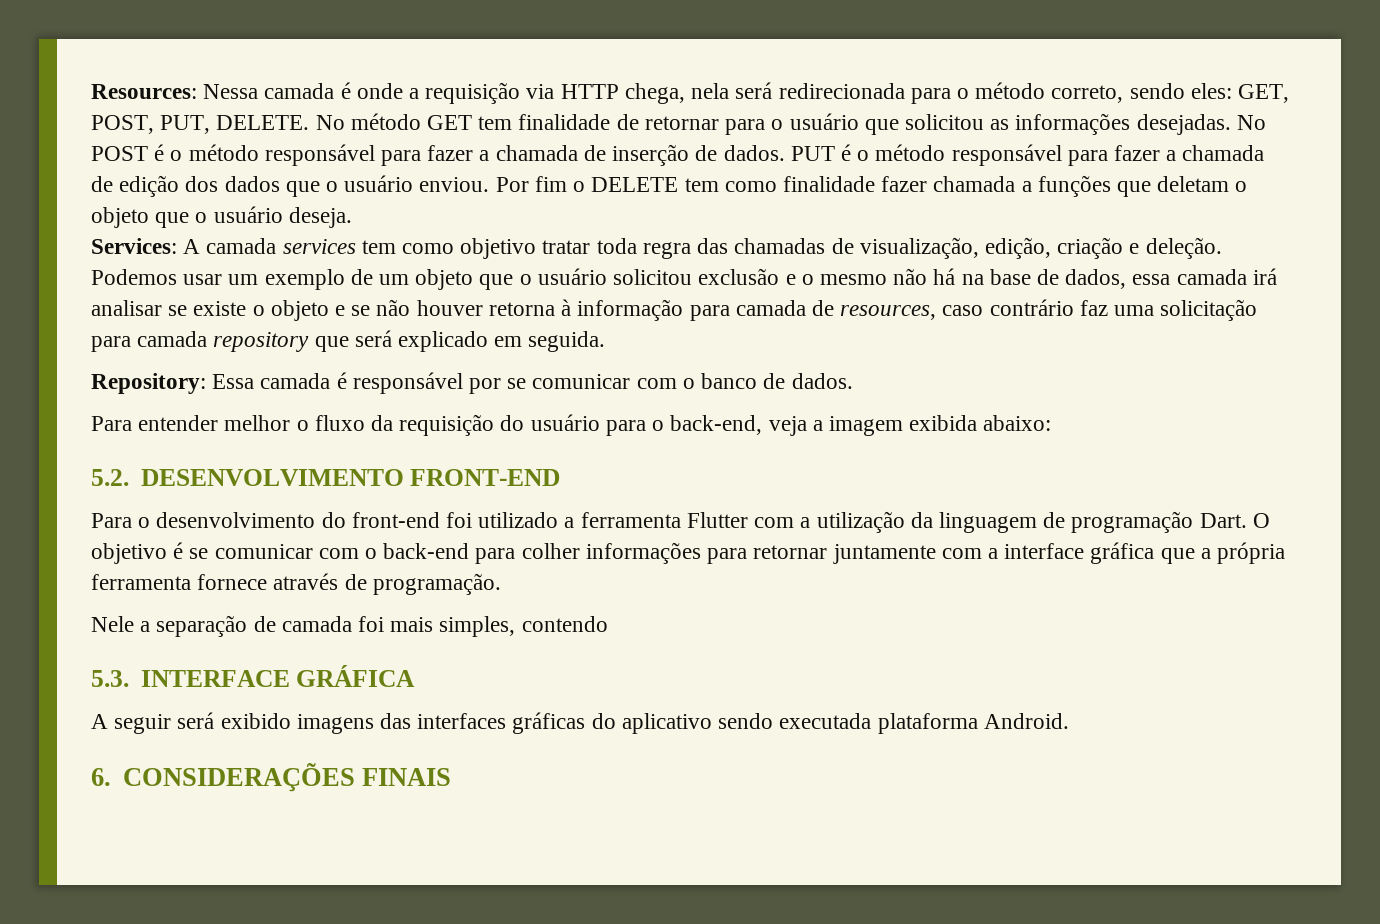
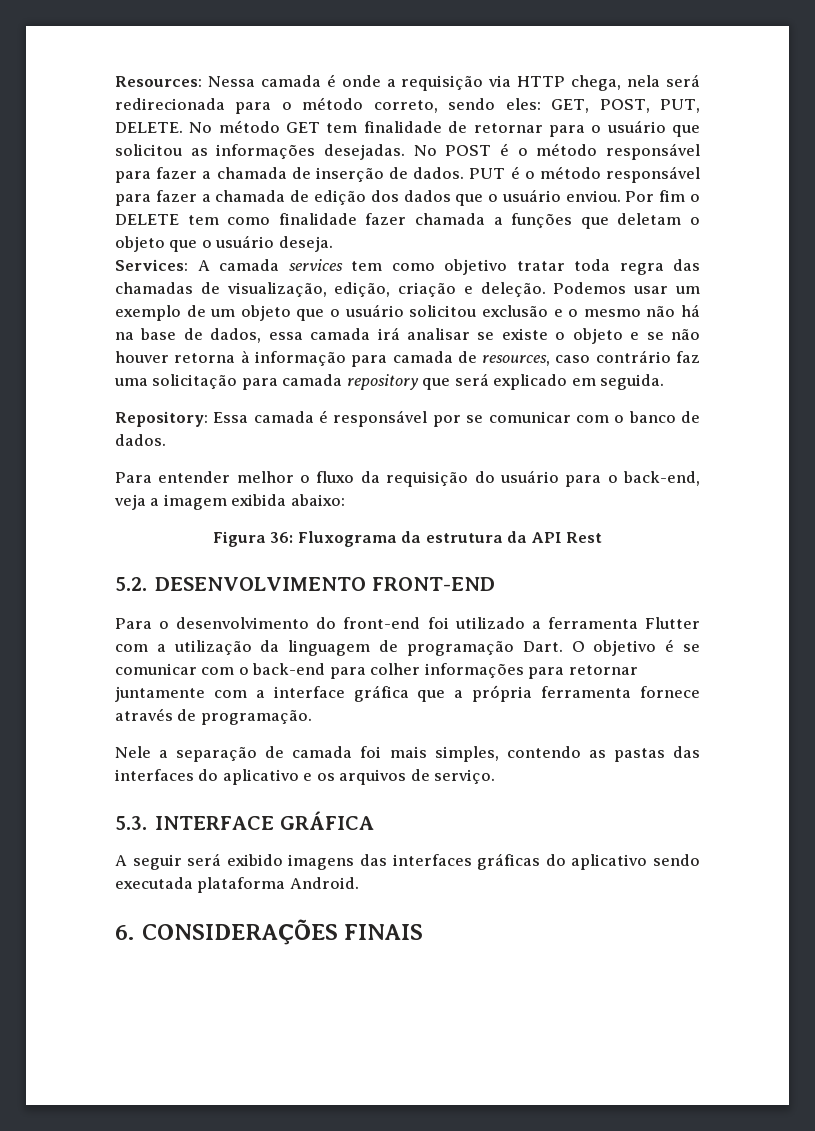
(1052, 423) none -> [212,531,603,547] // Figura 36: Fluxograma da estrutura da API Rest
(608, 624) none -> [588,746,700,762] [115,769,496,785] as pastas das interfaces do aplicativo e os arquivos de serviço.

